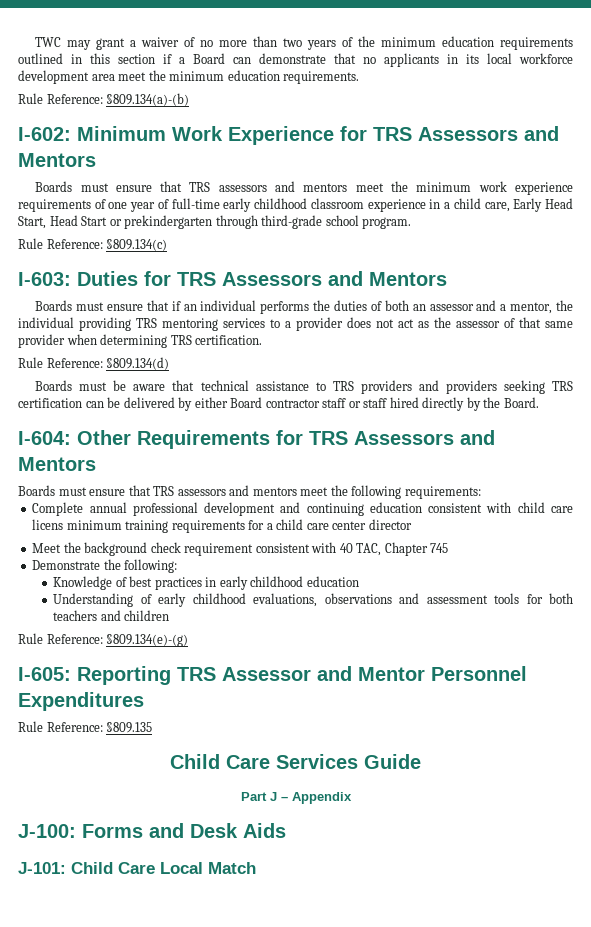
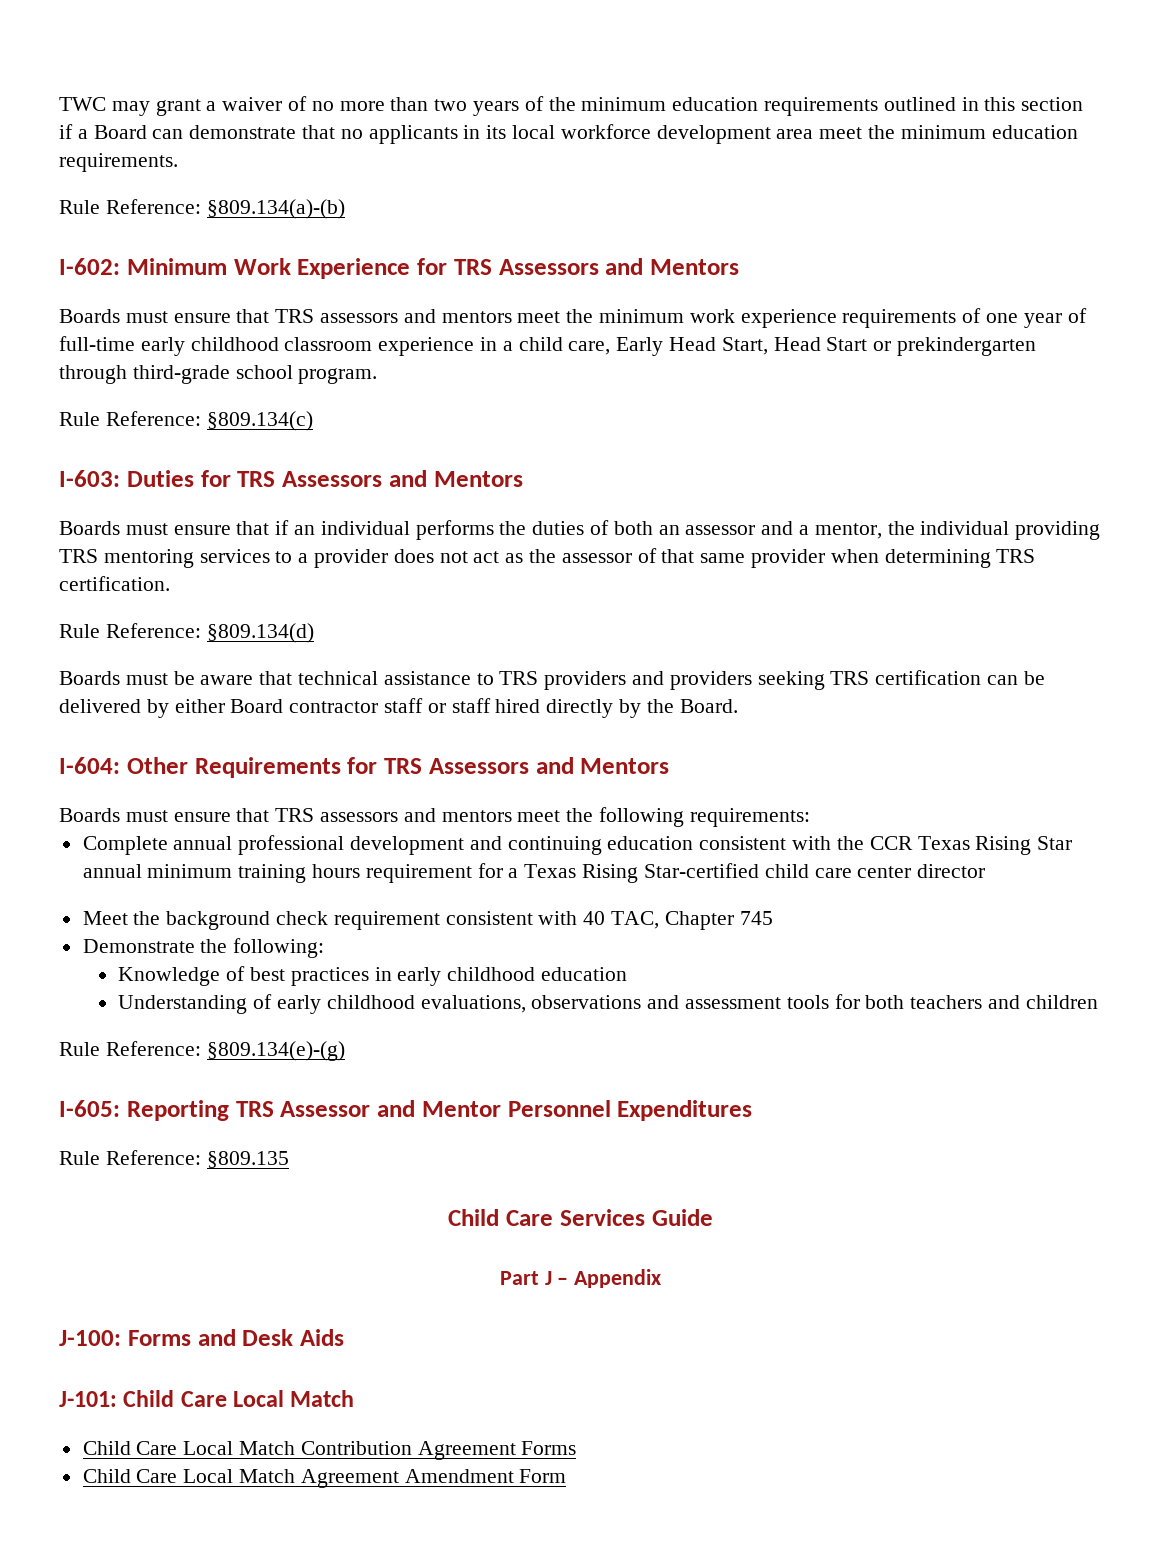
[517,502,573,513] [32,519,273,533] child care licens minimum training requirements for a -> [836,836,1073,855] [82,863,759,883] the CCR Texas Rising Star annual minimum training hours requirement for a Texas Rising Star-certified
(256, 868) none -> [82,1441,577,1460] [82,1469,567,1488] // Child Care Local Match Contribution Agreement Forms // Child Care Local Match Agreement Amendment Form

